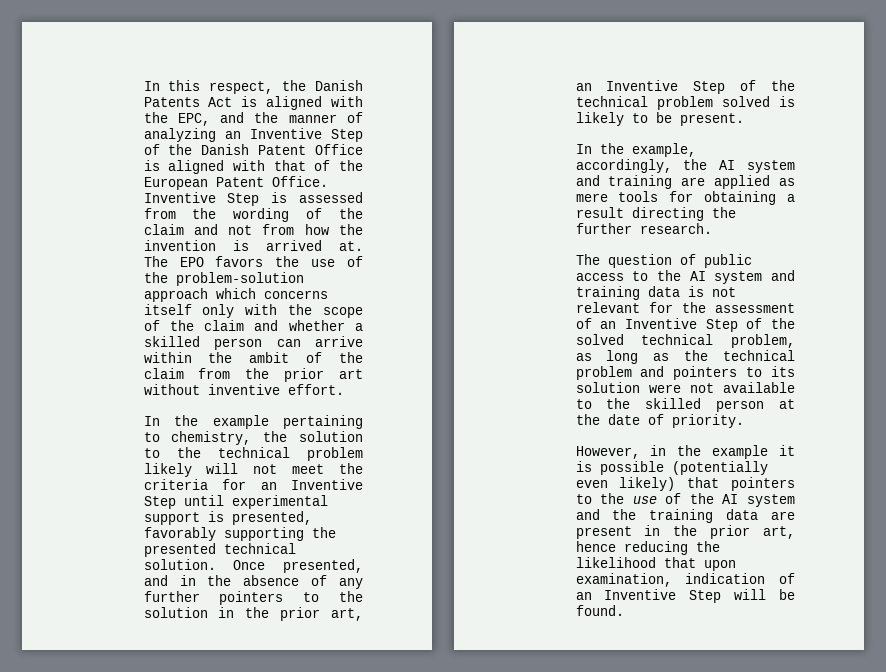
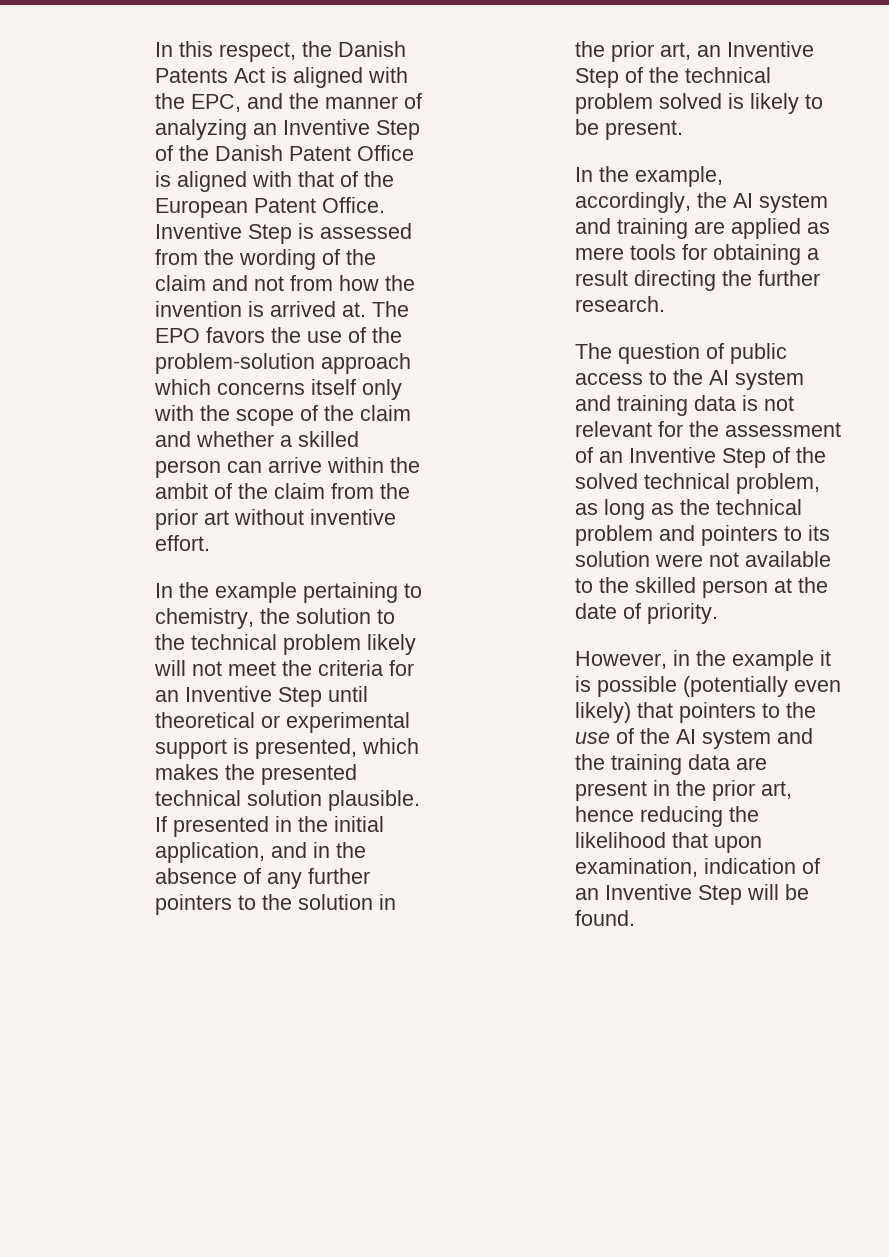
(224, 500) none -> [155,712,281,728] theoretical or
[143,527,304,541] favorably supporting -> [362,738,420,754] [155,764,220,780] which makes
[143,559,363,573] solution. Once presented, -> [247,790,421,811] [155,816,385,837] [155,842,266,863] solution plausible. If presented in the initial application,

